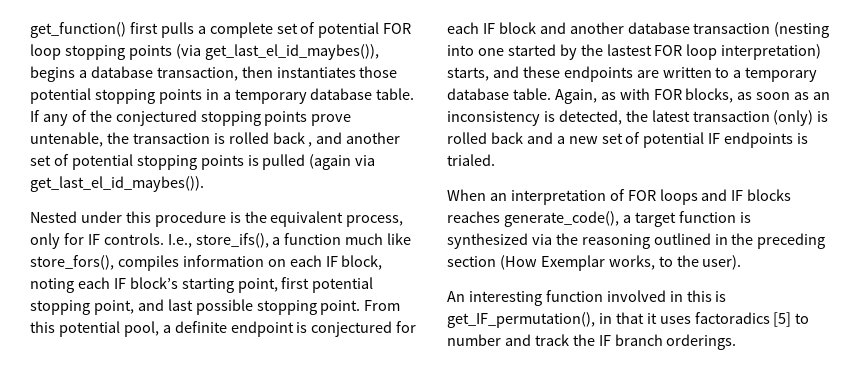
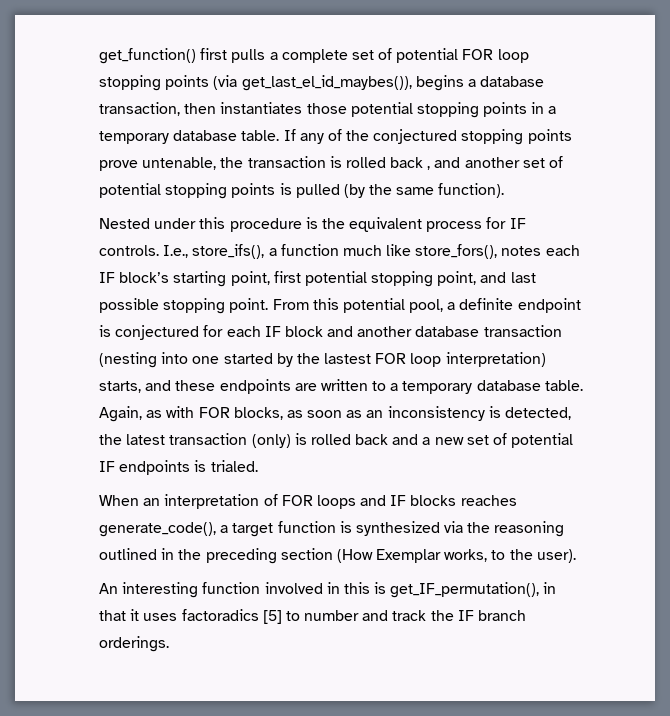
[309,154,376,170] [30,176,204,192] (again via get_last_el_id_maybes()). -> [343,183,505,198] (by the same function).
[346,215,404,227] [30,233,60,249] process, only -> [426,221,483,232] process
[117,255,383,271] [30,278,74,293] compiles information on each IF block, noting -> [501,246,542,256] notes

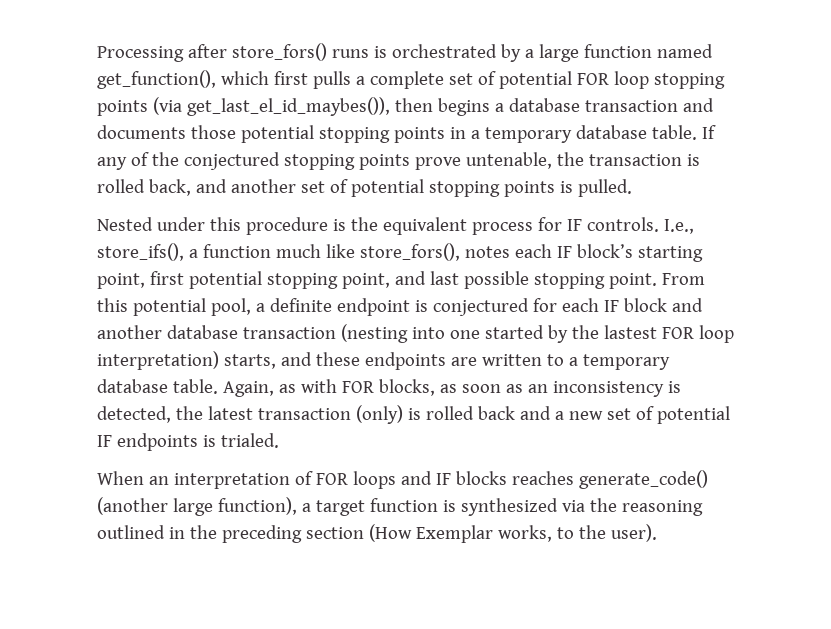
[99,48,196,64] get_function() -> [97,43,713,62] [97,70,269,89] Processing after store_fors() runs is orchestrated by a large function named get_function(), which
(412, 83) none -> [394,98,433,112] then
[99,102,303,116] transaction, then instantiates -> [584,98,714,112] [97,125,186,139] transaction and documents
[390,157,431,170] back , -> [148,179,191,196] back,
[295,183,505,198] pulled (by the same function). -> [577,179,632,197] pulled.
[99,522,216,537] generate_code(), -> [578,470,708,489] [97,497,297,516] generate_code() (another large function),
[99,582,557,598] [99,609,527,624] [99,636,169,652] // An interesting function involved in this is get_IF_permutation(), in that it uses factoradics [5] to number and track the IF branch orderings. -> (657, 533) none

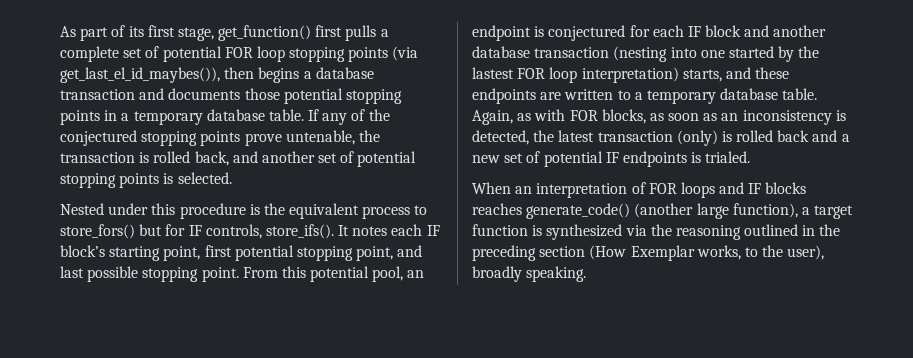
[97,43,713,62] [97,70,269,89] Processing after store_fors() runs is orchestrated by a large function named get_function(), which -> [60,25,312,41] As part of its first stage, get_function()
[577,179,632,197] pulled. -> [177,172,232,184] selected.
[537,217,694,234] [97,243,460,261] for IF controls. I.e., store_ifs(), a function much like store_fors(), -> [414,205,428,215] [60,224,350,239] to store_fors() but for IF controls, store_ifs(). It
[255,298,332,312] a definite -> [407,270,425,278] an
[610,524,657,542] user). -> [787,245,825,260] [472,266,587,282] user), broadly speaking.

